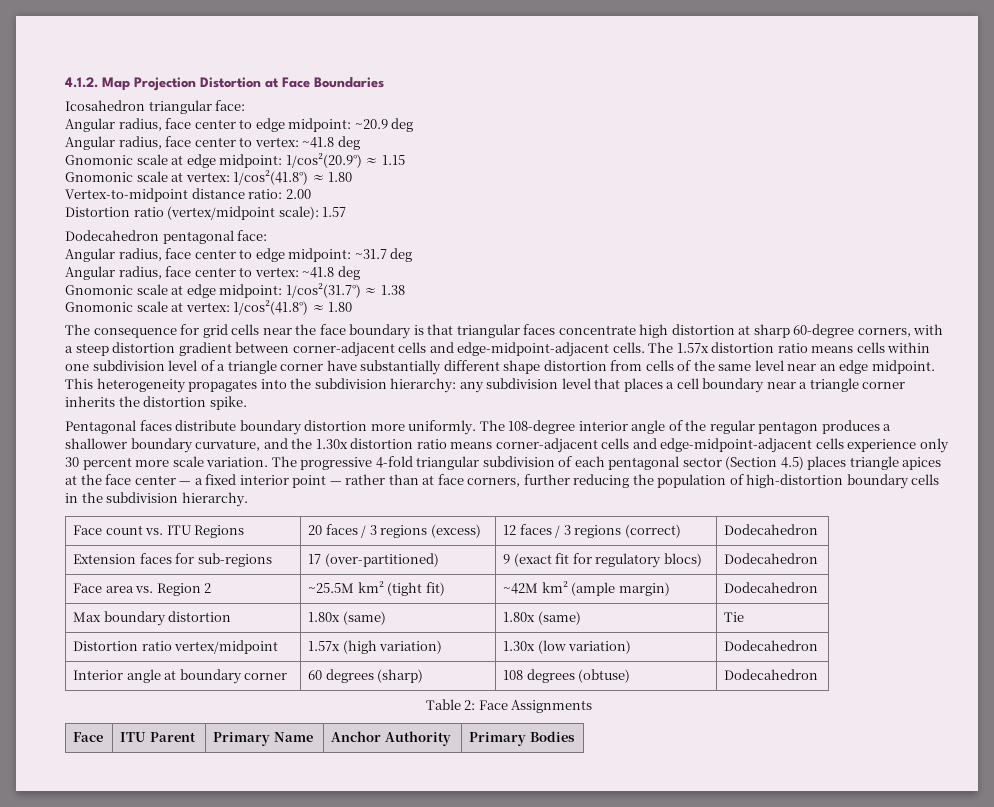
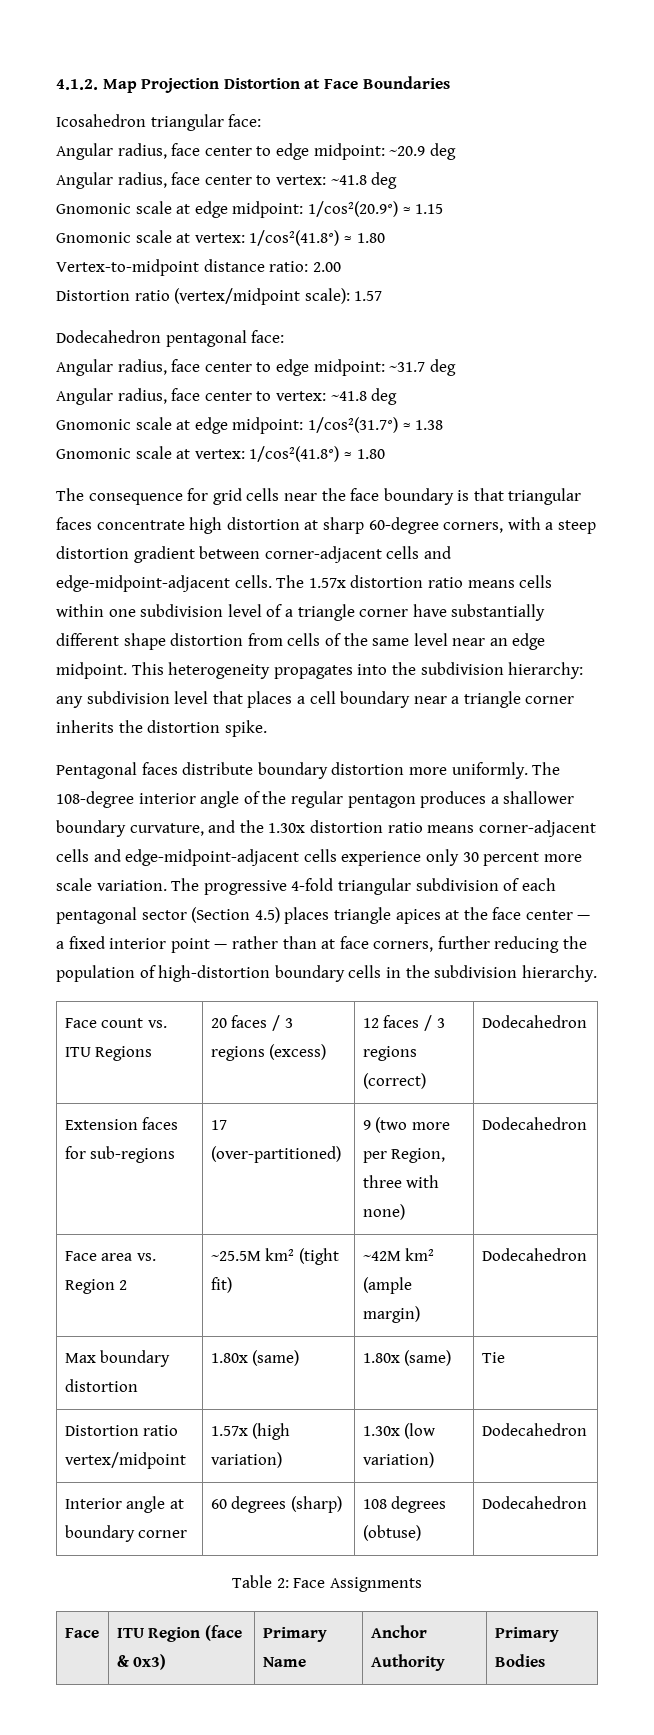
[513,553,702,568] (exact fit for regulatory blocs) -> [375,1117,450,1133] [362,1148,446,1163] [362,1175,440,1188] [362,1204,405,1220] (two more per Region, three with none)
[149,732,196,742] Parent -> [148,1625,242,1642] [116,1654,167,1670] Region (face & 0x3)

